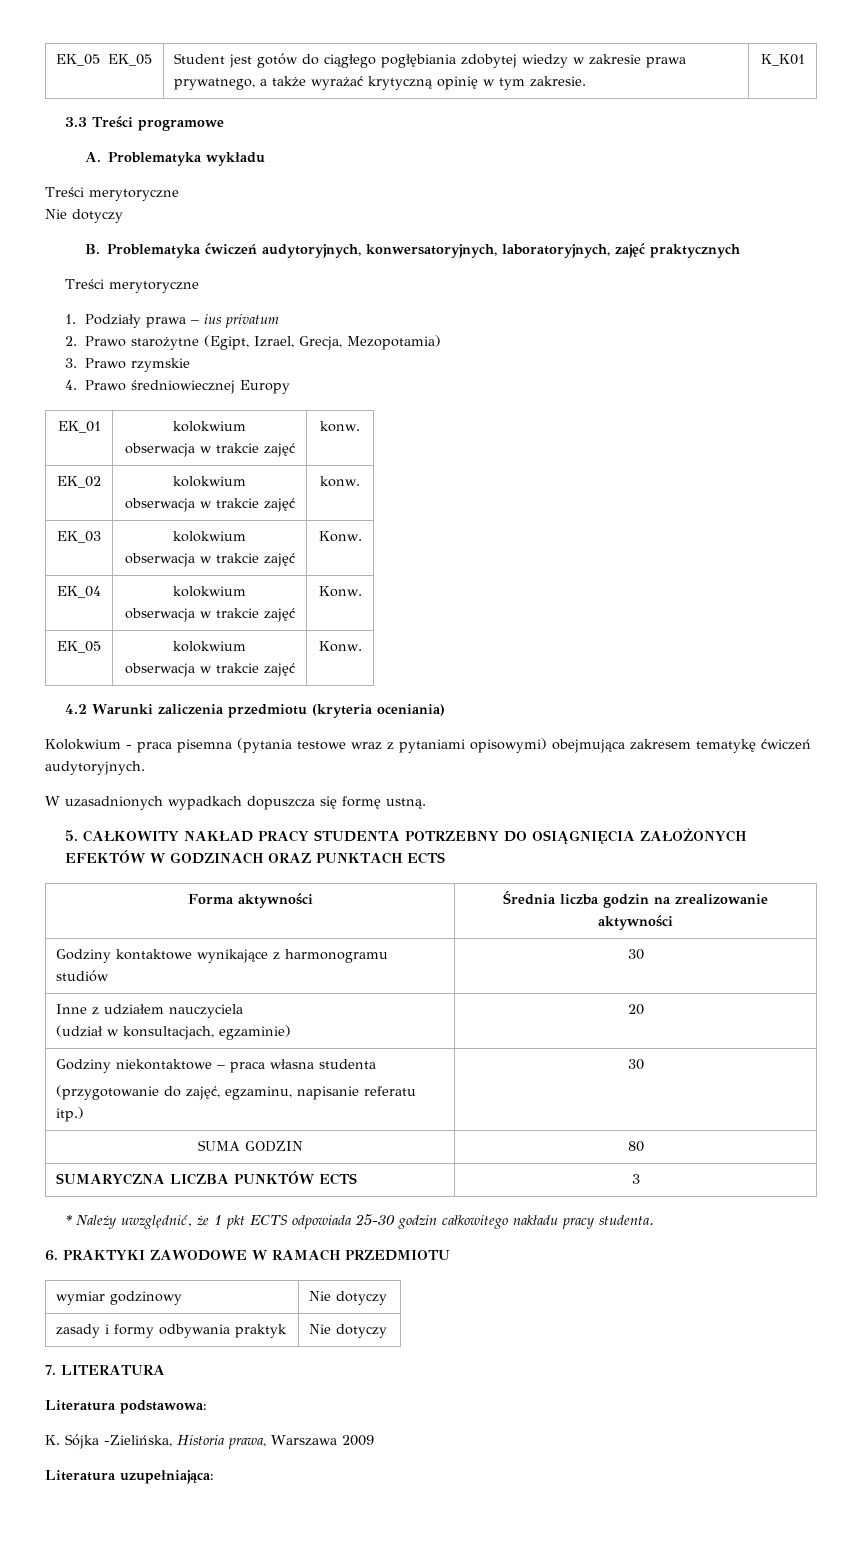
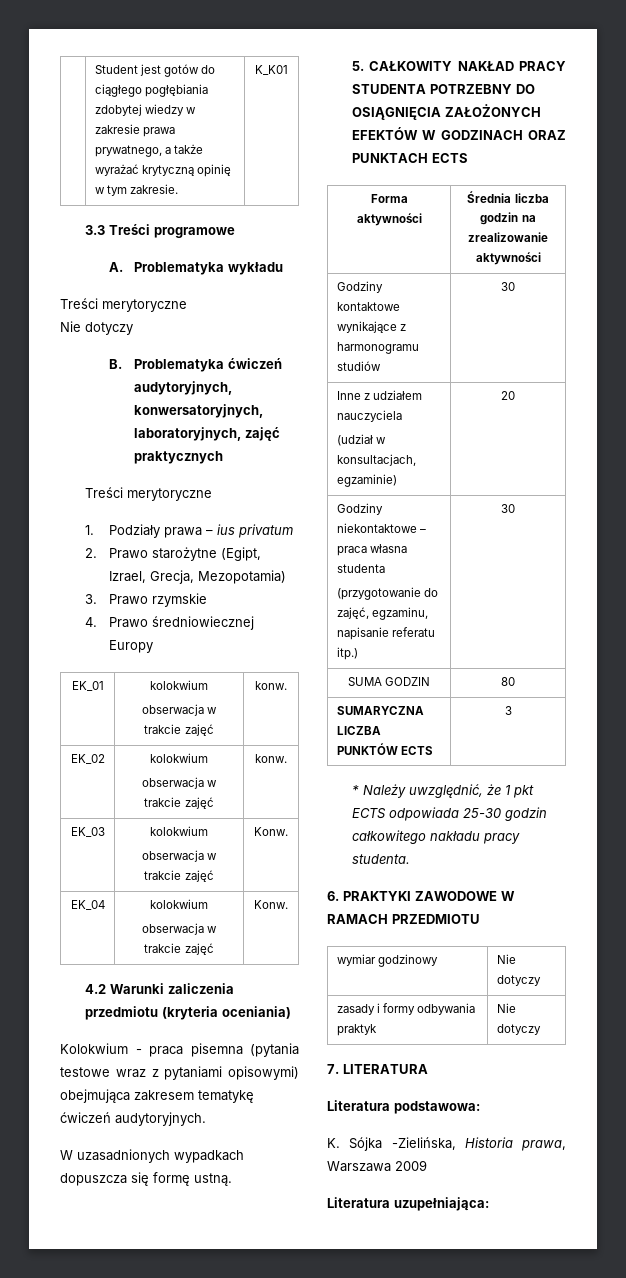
[56,54,152,66] EK_05 EK_05 -> (94, 69) none
[57,641,101,653] [173,641,246,652] [124,663,295,677] [318,641,362,652] // EK_05 | kolokwium // obserwacja w trakcie zajęć | Konw. -> (288, 904) none

